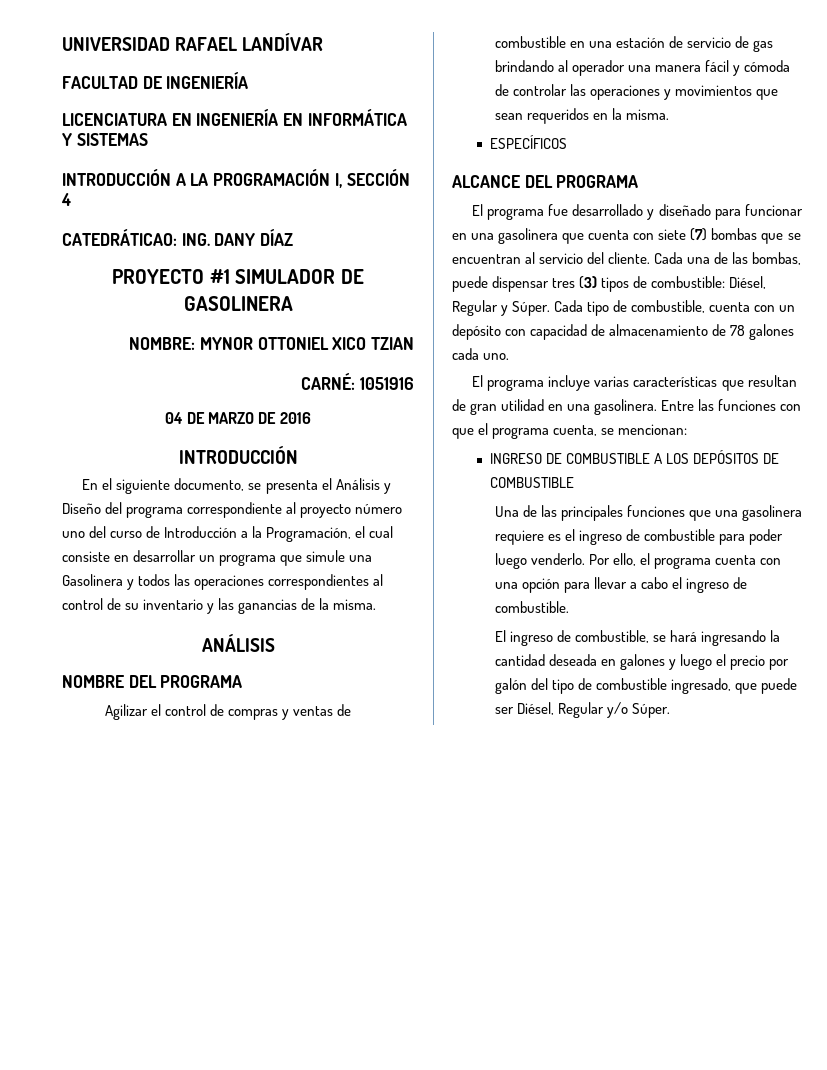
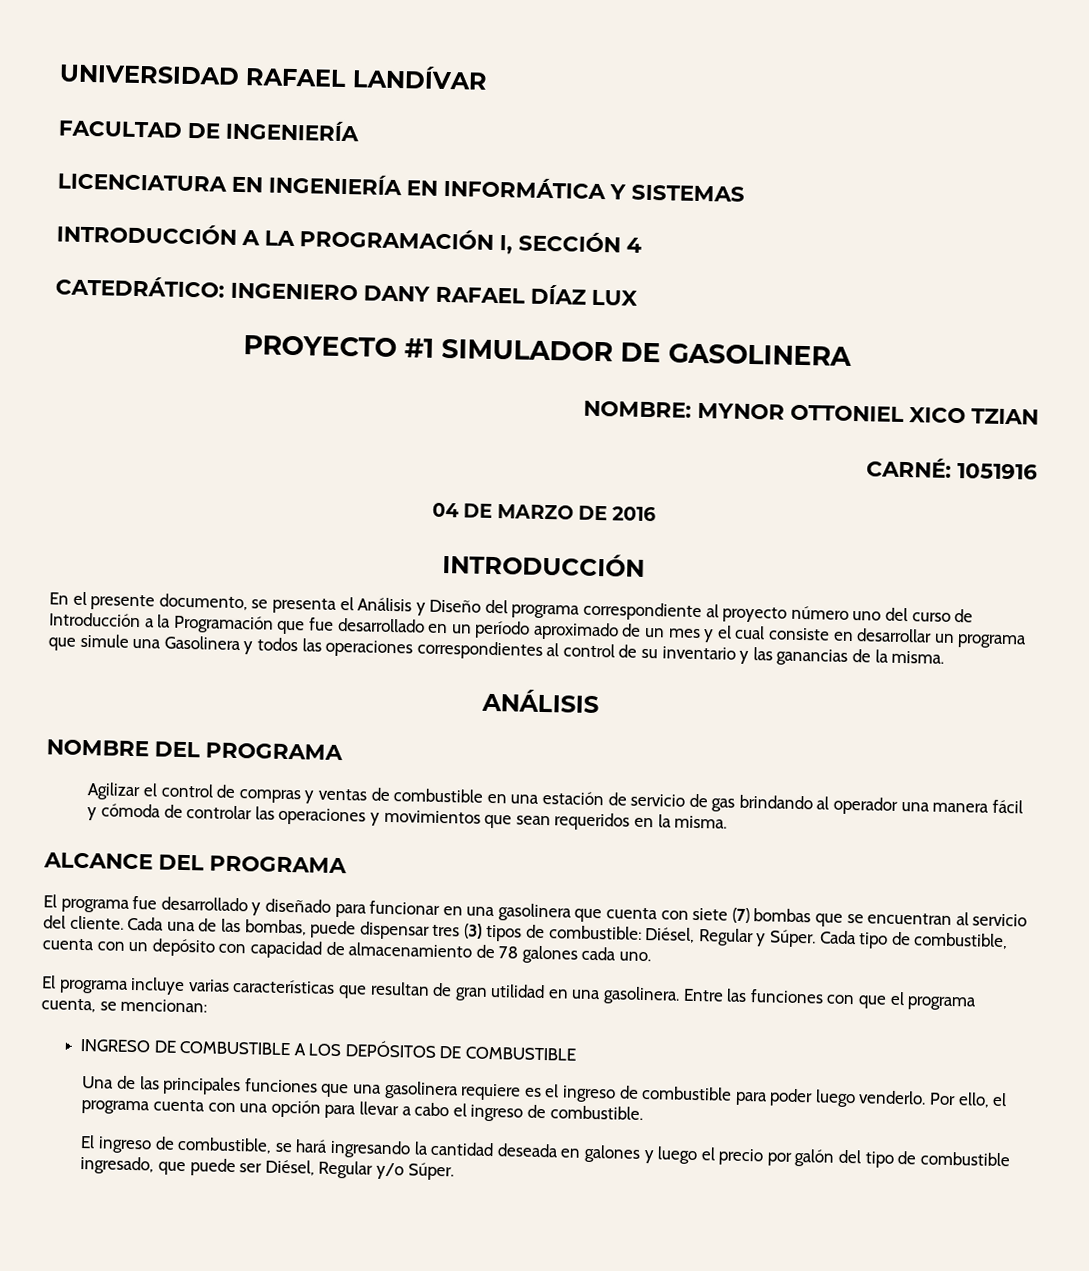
[62,229,256,246] CATEDRÁTICAO: ING. DANY -> [55,274,525,304] CATEDRÁTICO: INGENIERO DANY RAFAEL
(294, 237) none -> [591,289,638,306] LUX
[116,479,171,494] siguiente -> [90,594,156,611] presente
[266,527,352,542] Programación, -> [173,614,715,643] Programación que fue desarrollado en un período aproximado de un mes y
[490,135,568,149] // ESPECÍFICOS -> (728, 822) none

